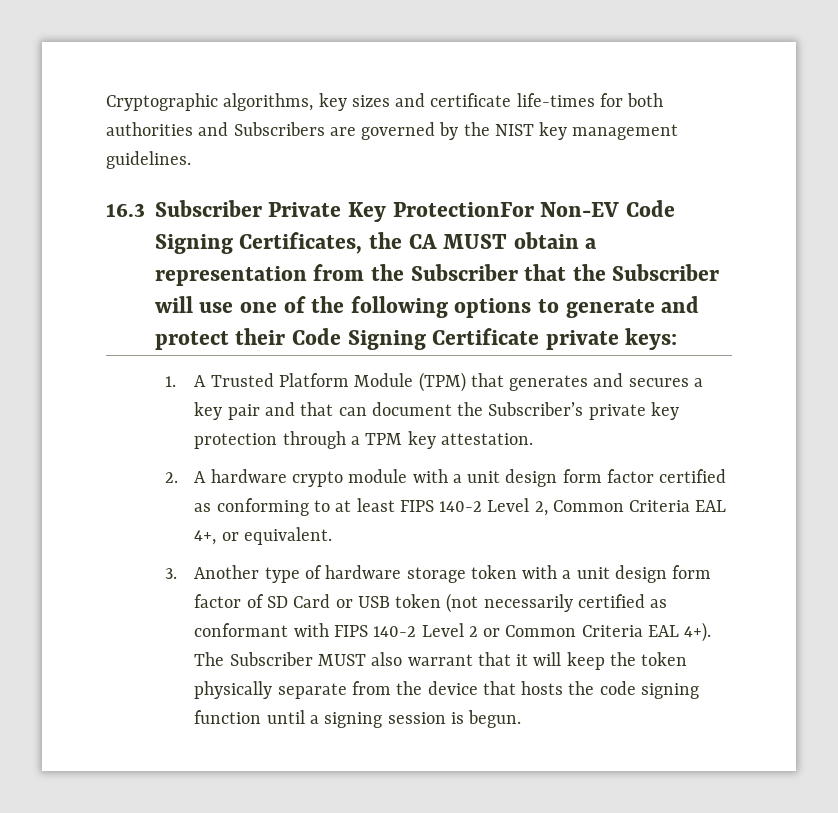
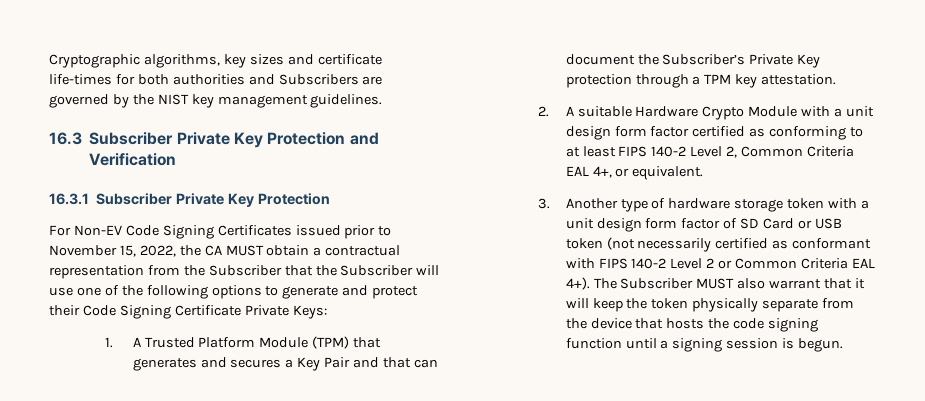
[392,200,675,217] [154,232,363,254] ProtectionFor Non-EV Code Signing Certificates, -> [267,132,379,145] [89,153,177,166] [49,193,330,207] [49,225,392,239] [49,245,176,257] Protection and Verification // 16.3.1 Subscriber Private Key Protection // For Non-EV Code Signing Certificates issued prior to November 15, 2022,
(598, 243) none -> [325,245,401,256] contractual
[545,328,678,350] private keys: -> [244,305,327,319] Private Keys:
[194,402,260,420] key pair -> [297,357,351,371] Key Pair
[588,402,679,420] private key -> [749,54,821,68] Private Key
[210,469,408,487] hardware crypto module -> [577,106,798,120] suitable Hardware Crypto Module

